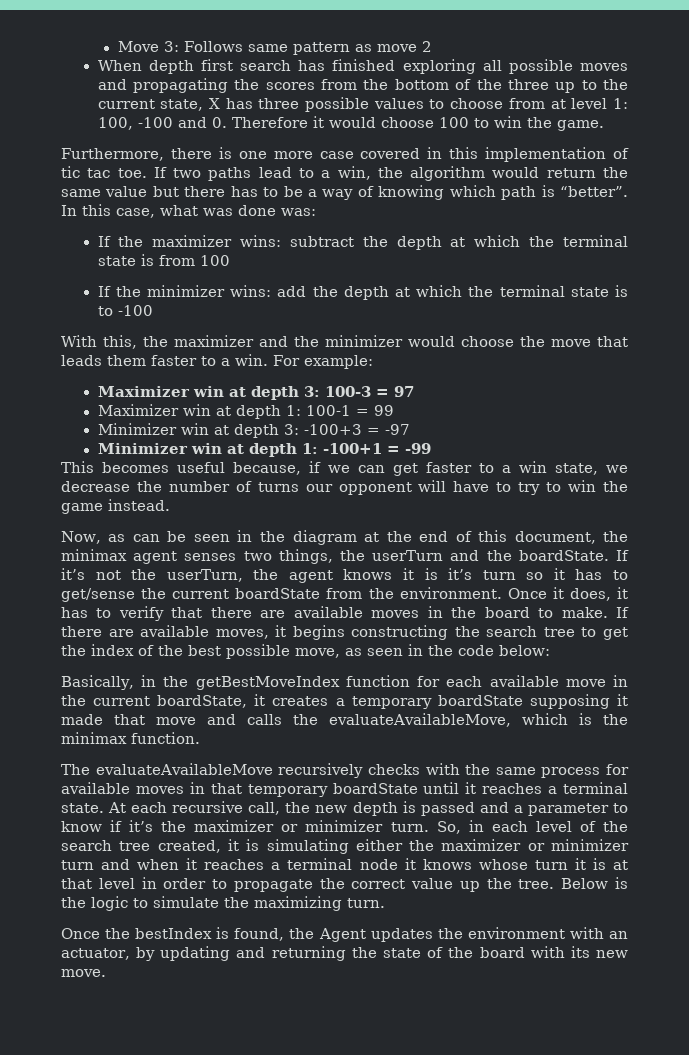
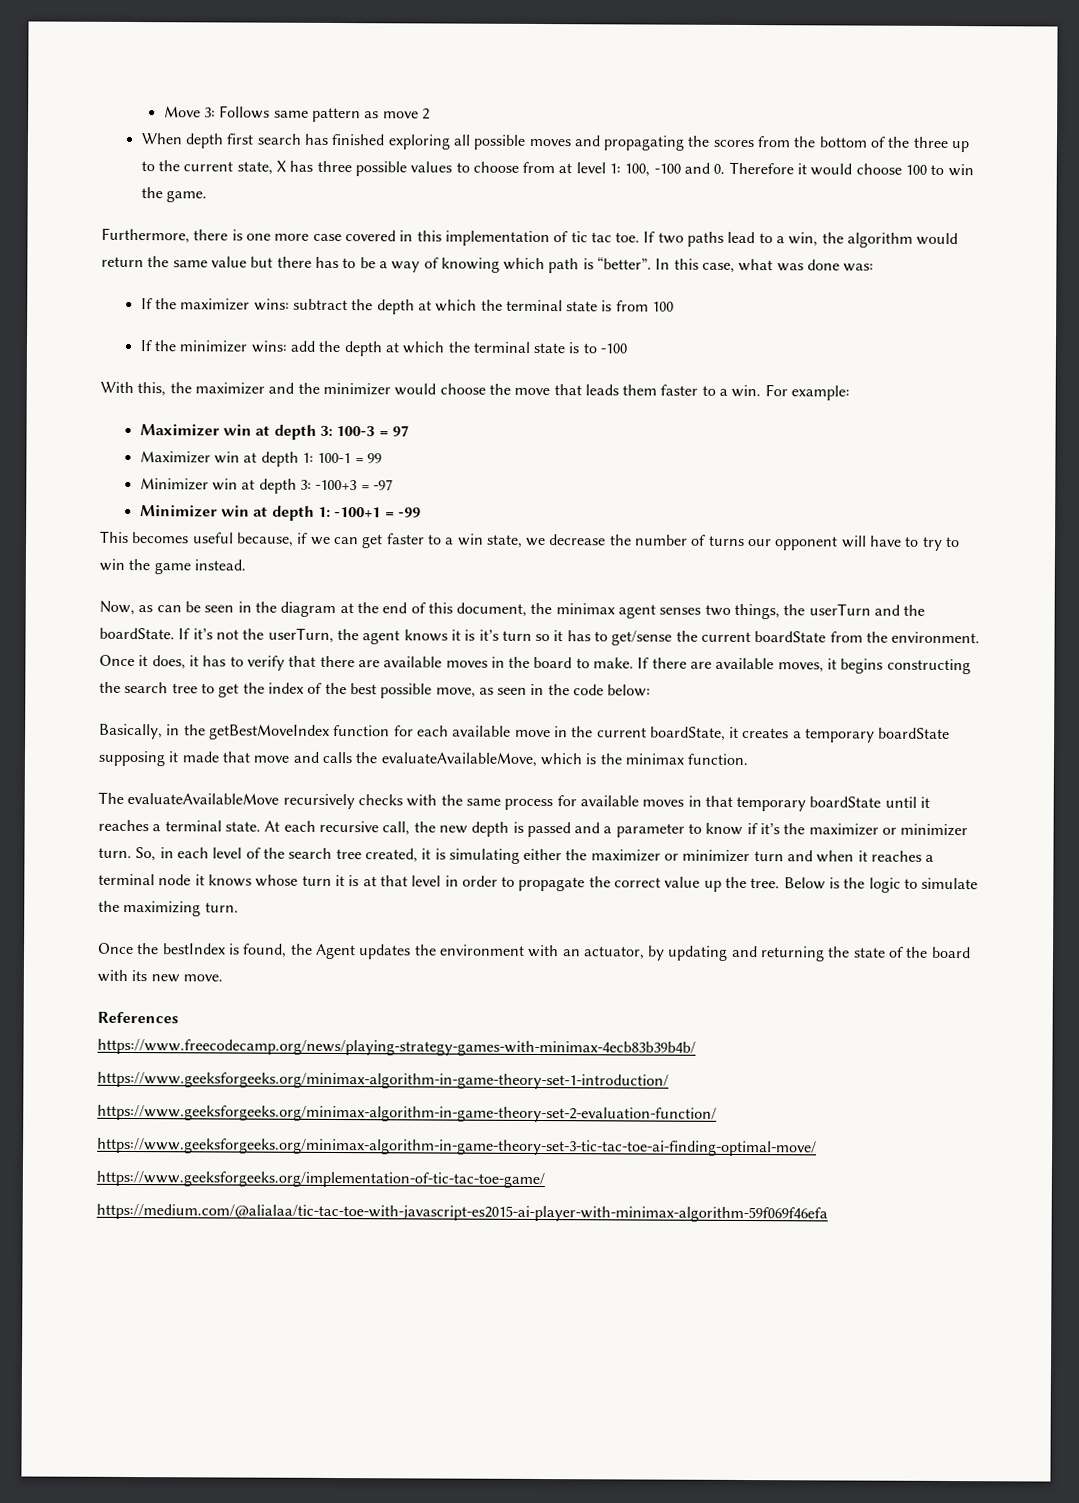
(106, 973) none -> [97,1011,179,1024] [97,1038,696,1057] [97,1071,669,1090] [97,1104,717,1123] [97,1137,817,1157] [96,1170,545,1189] [96,1203,828,1223] // References // https://www.freecodecamp.org/news/playing-strategy-games-with-minimax-4ecb83b39b4b/ // https://www.geeksforgeeks.org/minimax-algorithm-in-game-theory-set-1-introduction/ // https://www.geeksforgeeks.org/minimax-algorithm-in-game-theory-set-2-evaluation-function/ // https://www.geeksforgeeks.org/minimax-algorithm-in-game-theory-set-3-tic-tac-toe-ai-finding-optimal-move/ // https://www.geeksforgeeks.org/implementation-of-tic-tac-toe-game/ // https://medium.com/@alialaa/tic-tac-toe-with-javascript-es2015-ai-player-with-minimax-algorithm-59f069f46efa

